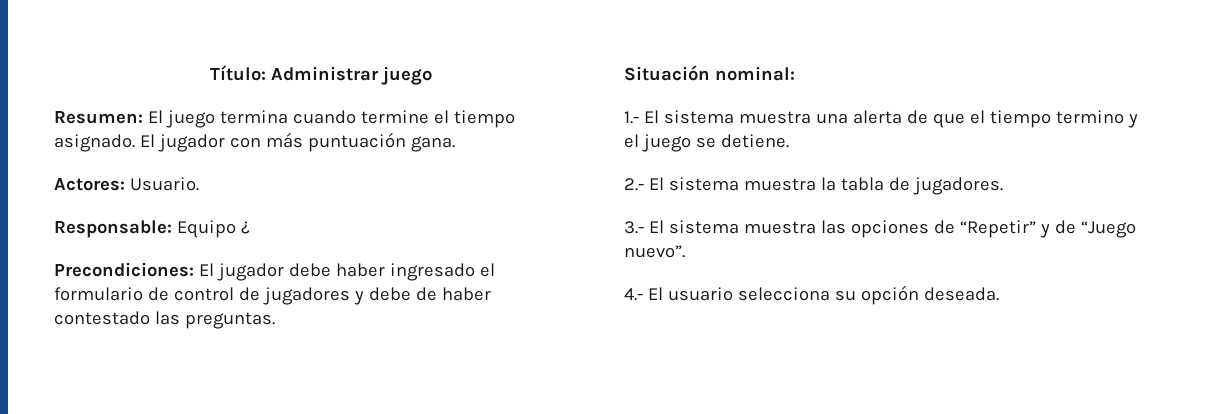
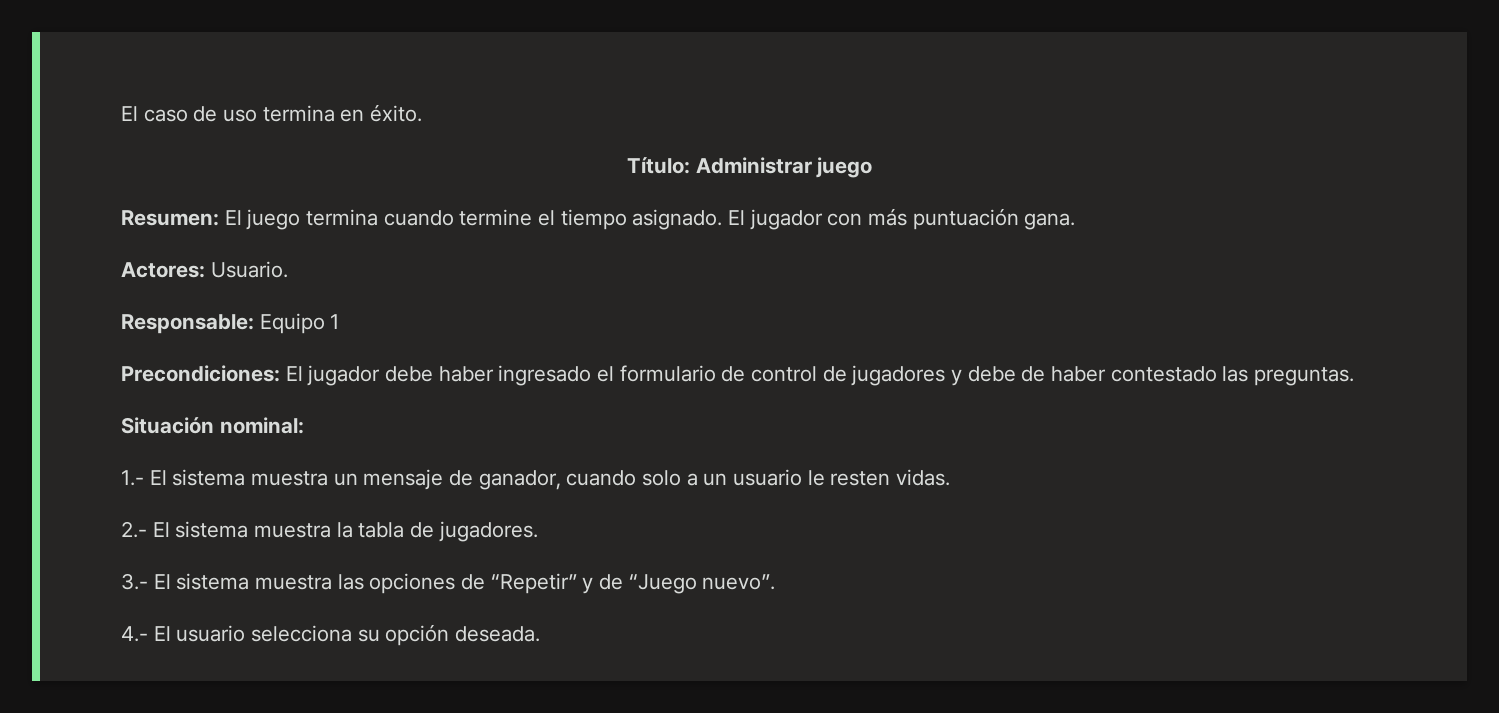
(209, 73) none -> [121,104,423,122] El caso de uso termina en éxito. //
[240,221,250,234] ¿ -> [330,314,340,329] 1
[815,110,1138,128] [624,134,789,152] una alerta de que el tiempo termino y el juego se detiene. -> [333,469,951,490] un mensaje de ganador, cuando solo a un usuario le resten vidas.

